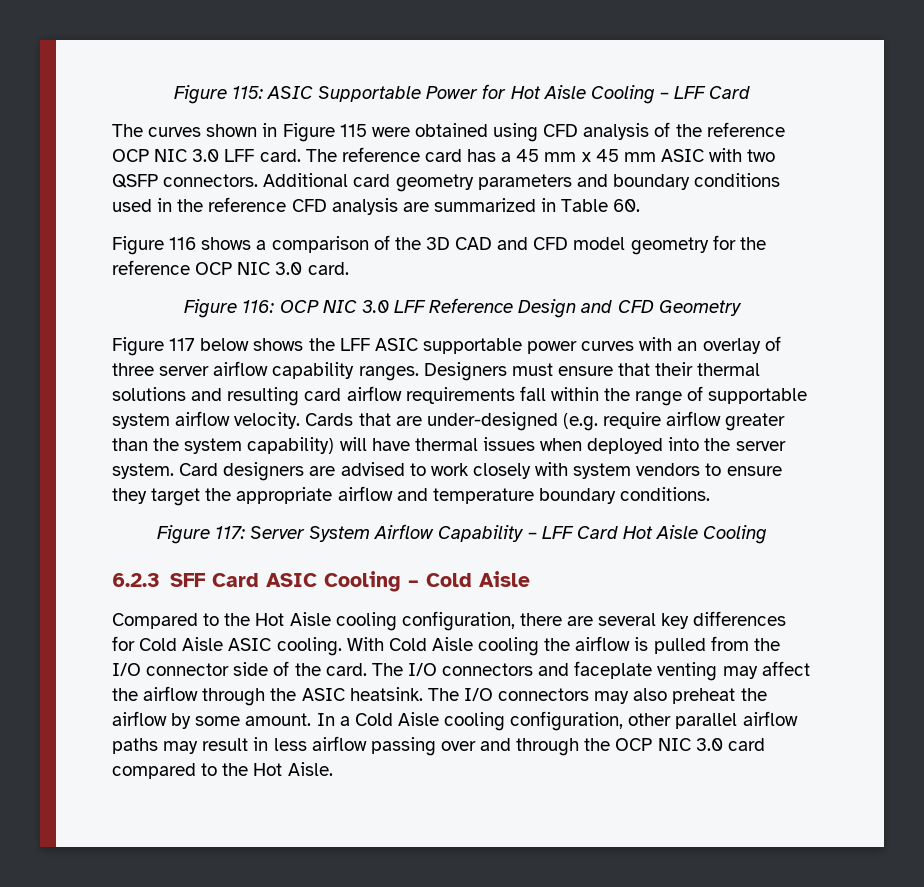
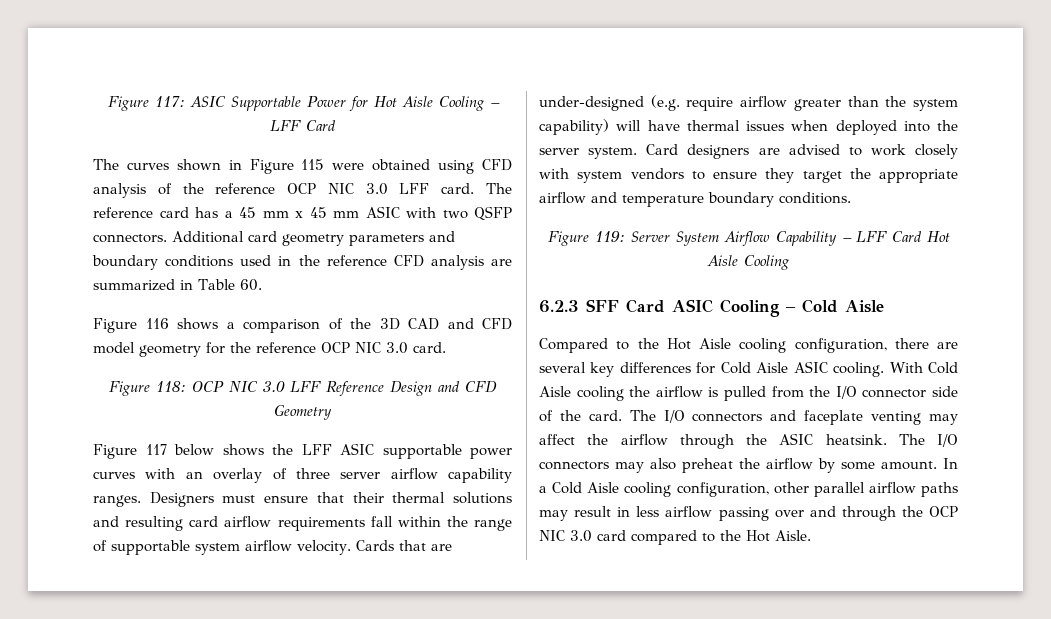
[173,85,263,104] Figure 115: -> [107,96,185,111] Figure 117:
[242,300,275,313] 116: -> [156,381,187,392] 118:
[214,526,245,539] 117: -> [594,231,625,242] 119:

